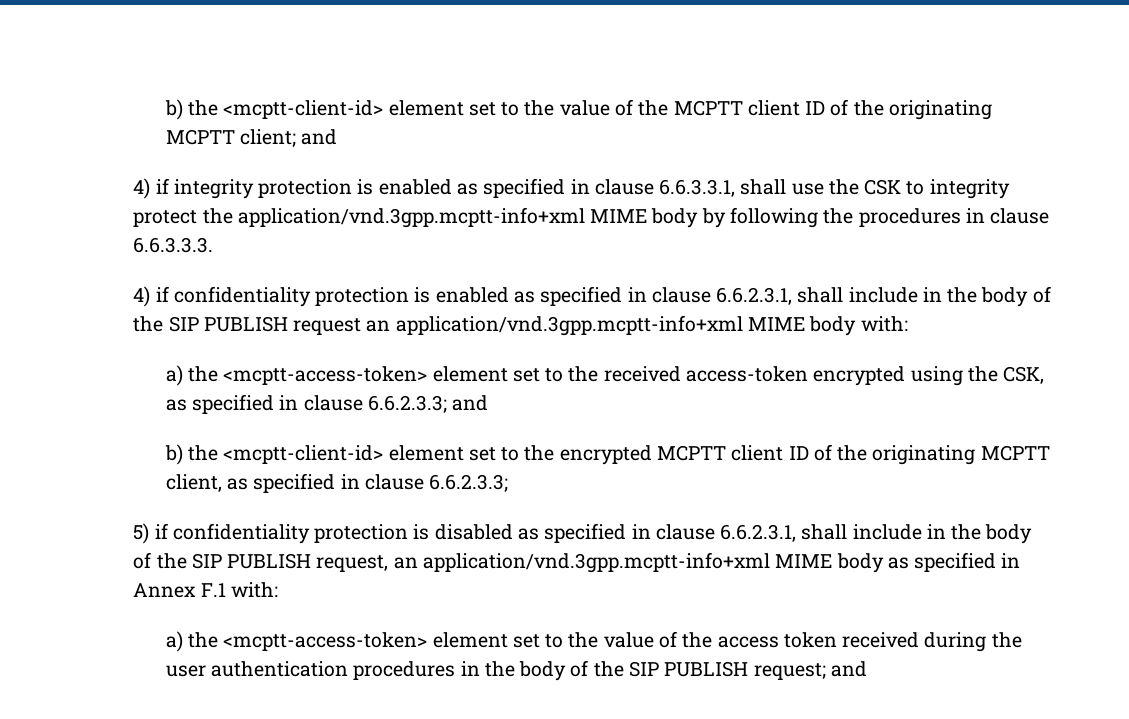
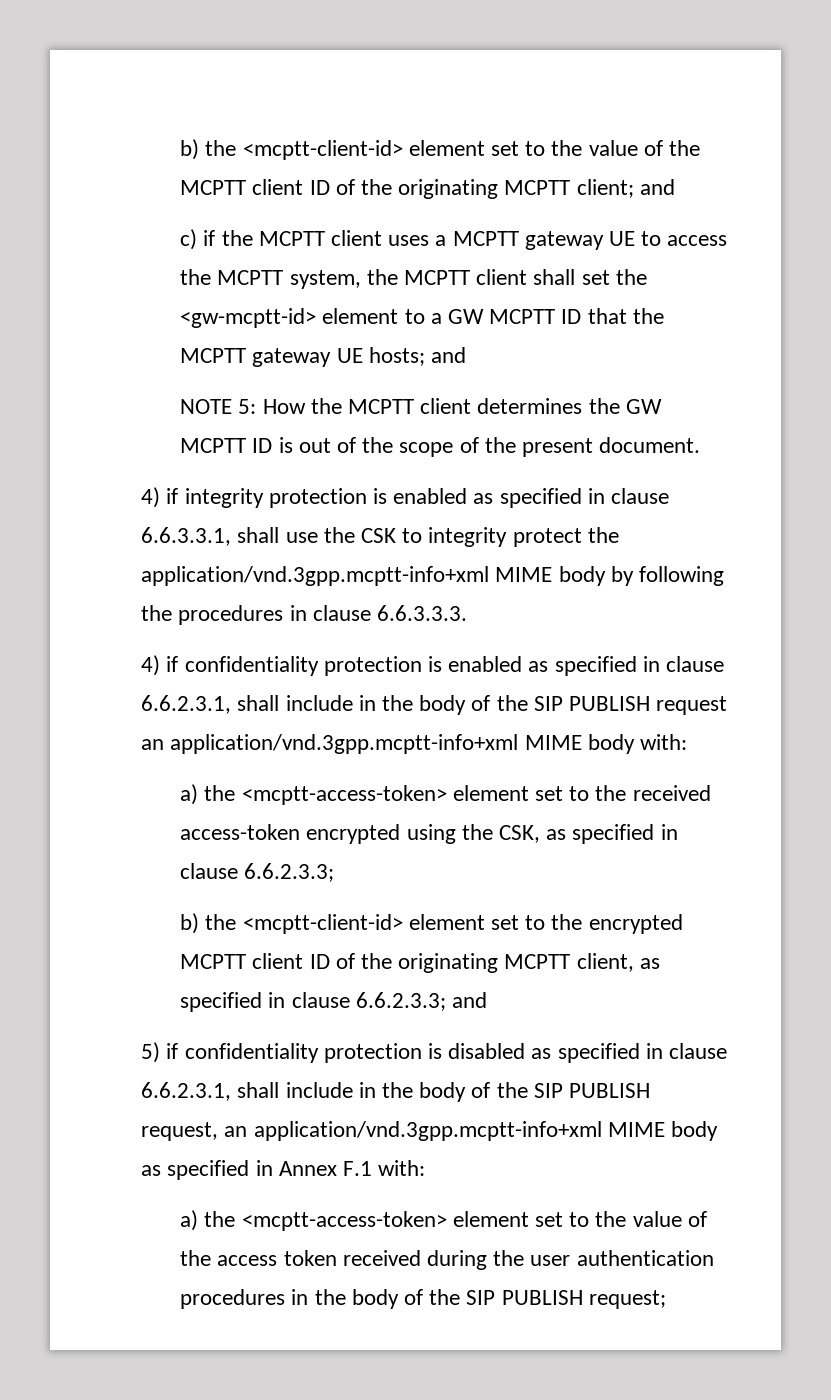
(338, 137) none -> [180,229,728,250] [180,269,647,289] [180,308,664,328] [180,347,466,367] [180,398,662,414] [180,437,701,457] // c) if the MCPTT client uses a MCPTT gateway UE to access the MCPTT system, the MCPTT client shall set the <gw-mcptt-id> element to a GW MCPTT ID that the MCPTT gateway UE hosts; and // NOTE 5: How the MCPTT client determines the GW MCPTT ID is out of the scope of the present document.
[452,395,489,411] and -> (335, 872) none
(509, 483) none -> [451,992,487,1008] and
[830,661,867,677] and -> (666, 1299) none

